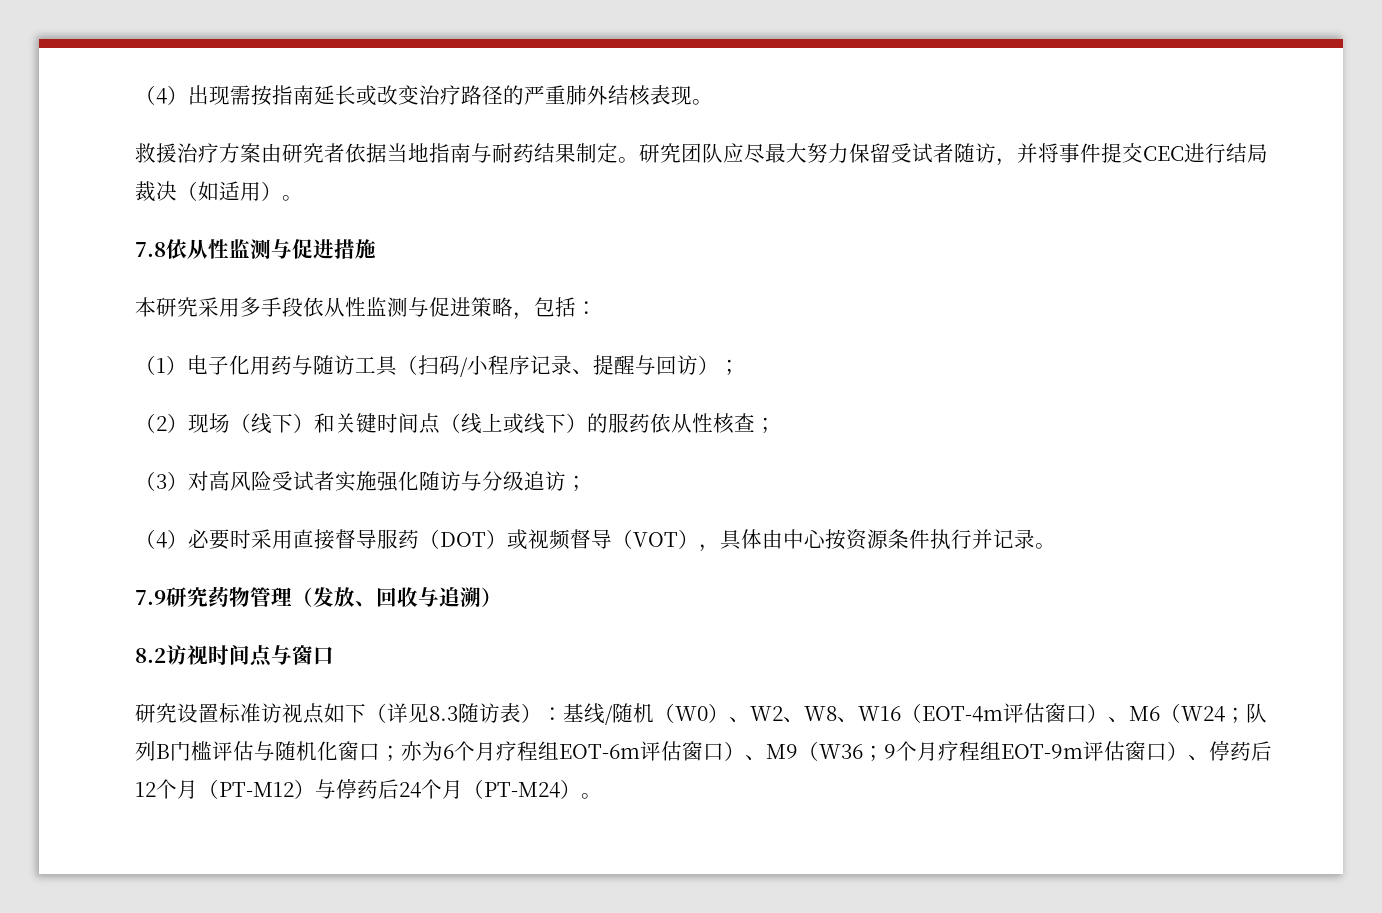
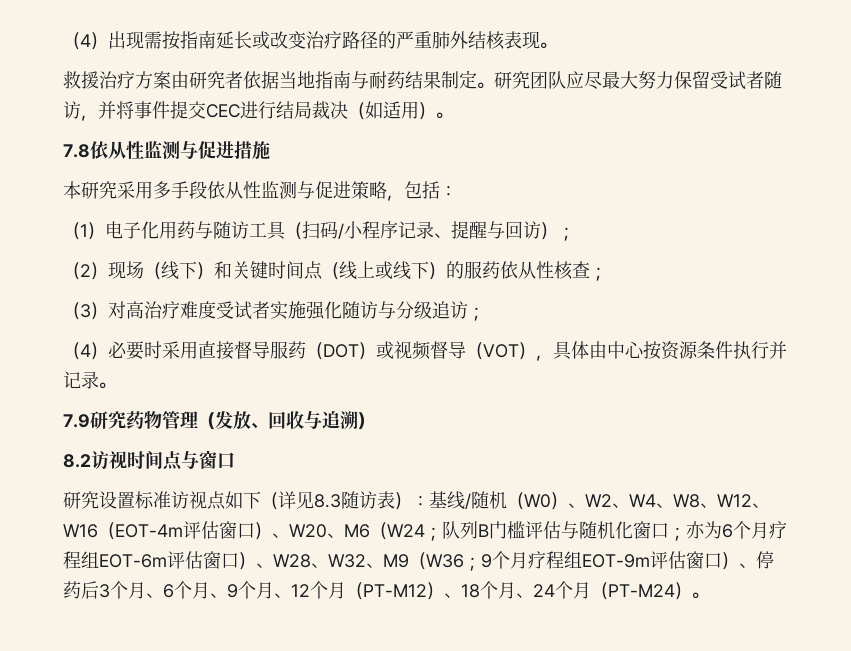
[230,471,272,491] 风险 -> [144,301,216,319] 治疗难度
[804,706,837,721] W8 -> [629,494,752,508] W4、W8、W12
(1129, 720) none -> [289,524,344,538] W20、
(766, 758) none -> [273,554,383,568] W28、W32、
(1272, 751) none -> [99,581,291,599] 3个月、6个月、9个月、
[315,779,399,799] 与停药后 -> [444,581,533,599] 、18个月、

